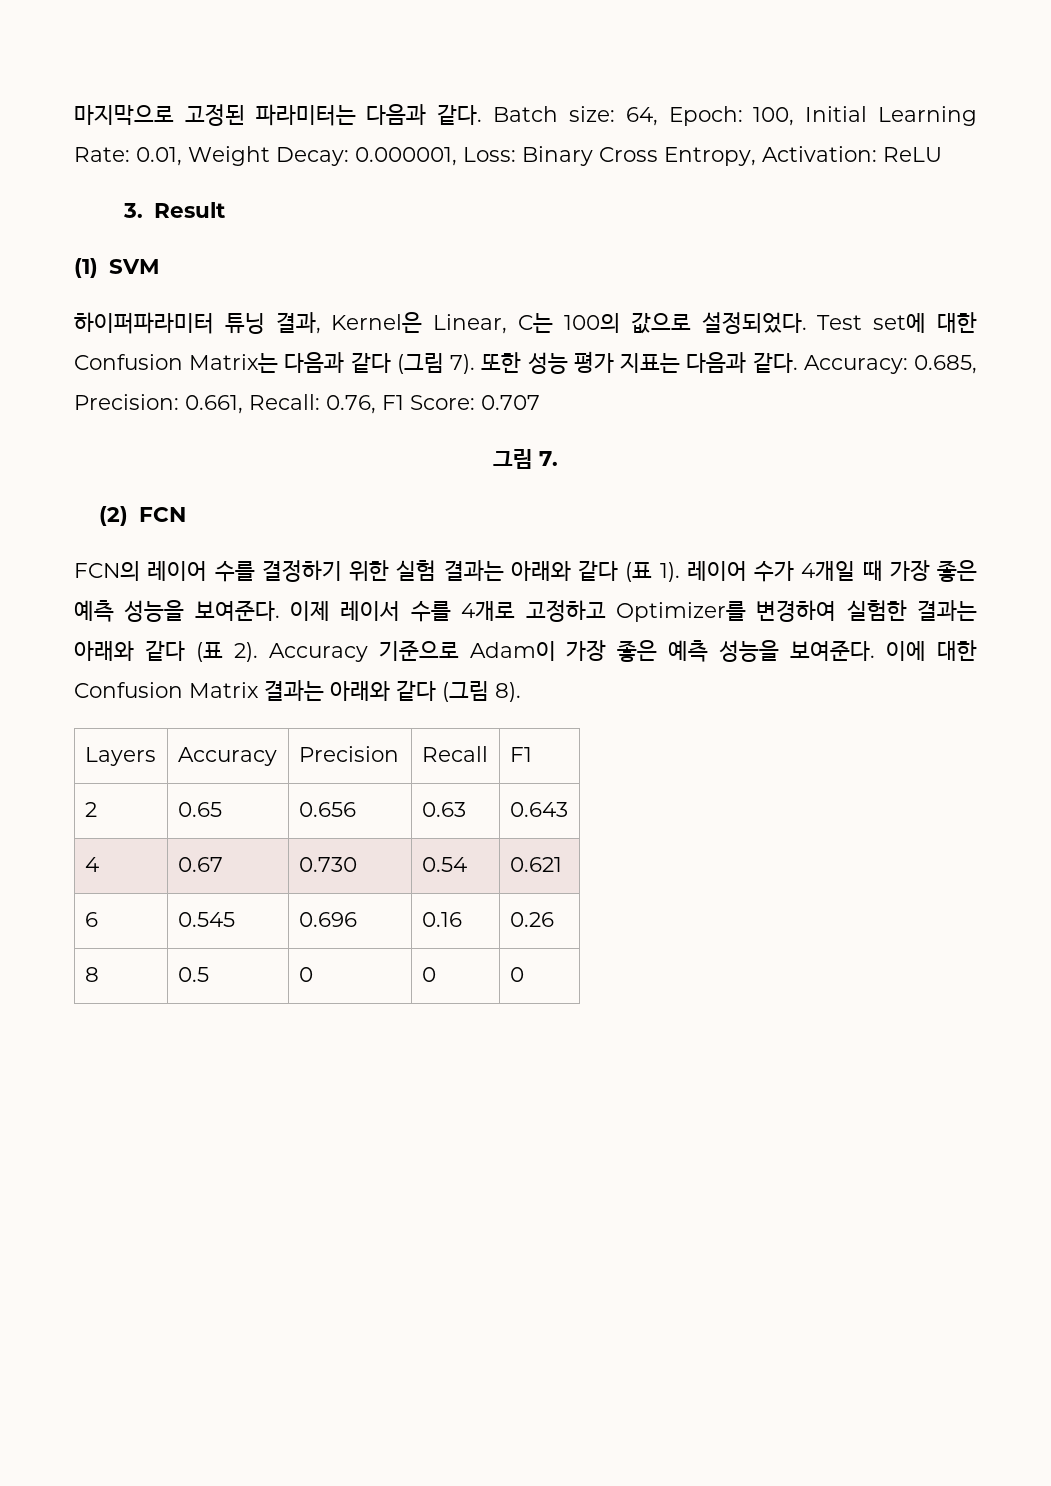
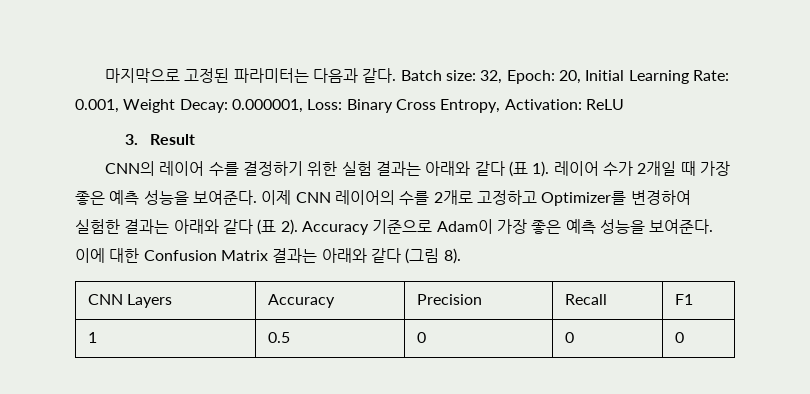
[625,106,795,126] 64, Epoch: 100, -> [480,70,582,84] 32, Epoch: 20,
[136,147,182,166] 0.01, -> [75,99,119,113] 0.001,
[74,258,160,278] [74,312,978,334] [74,351,978,374] [74,394,540,414] [493,449,558,469] [99,506,186,526] [74,561,140,581] (1) SVM // 하이퍼파라미터 튜닝 결과, Kernel은 Linear, C는 100의 값으로 설정되었다. Test set에 대한 Confusion Matrix는 다음과 같다 (그림 7). 또한 성능 평가 지표는 다음과 같다. Accuracy: 0.685, Precision: 0.661, Recall: 0.76, F1 Score: 0.707 // 그림 7. // (2) FCN // FCN의 -> [105,161,156,176] CNN의
[801,561,856,581] 4개일 -> [637,161,677,176] 2개일
[340,601,516,622] 레이서 수를 4개로 -> [295,190,473,205] CNN 레이어의 수를 2개로
(521, 692) none -> [87,294,123,305] CNN
[84,802,97,817] [177,802,222,817] [298,802,356,817] [421,802,466,817] [509,802,568,817] [84,857,99,872] [177,857,223,872] [298,857,357,872] [421,857,467,872] [509,857,562,872] [84,912,98,927] [177,912,235,927] [298,912,357,927] [421,912,462,927] [509,912,554,927] [84,967,99,982] 2 | 0.65 | 0.656 | 0.63 | 0.643 // 4 | 0.67 | 0.730 | 0.54 | 0.621 // 6 | 0.545 | 0.696 | 0.16 | 0.26 // 8 -> [87,332,97,343] 1

